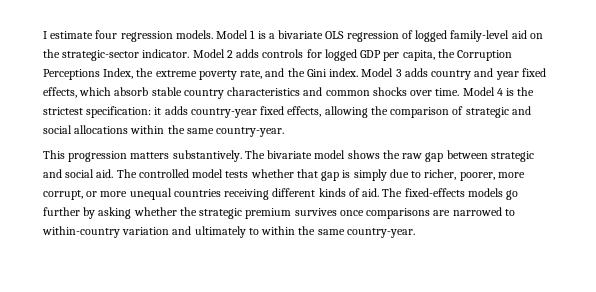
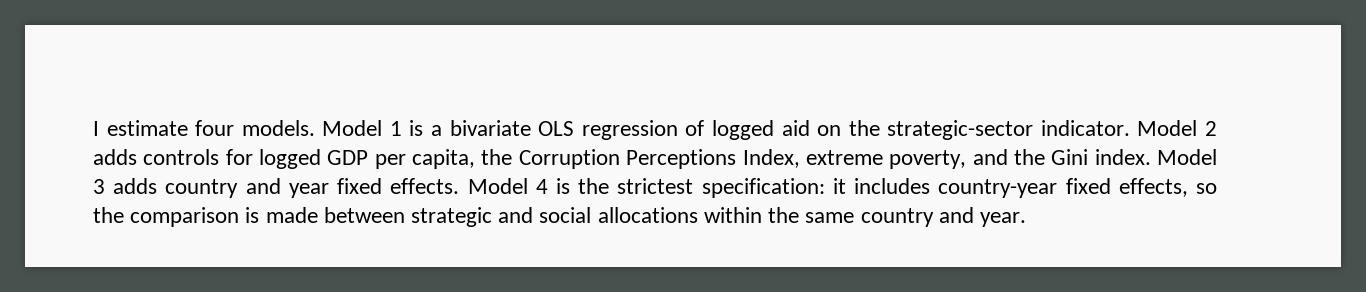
[120,31,173,42] regression -> (235, 128) none
[450,30,510,42] family-level -> (774, 130) none
[136,68,263,80] the extreme poverty rate, -> [805,150,967,169] extreme poverty,
[43,87,460,99] effects, which absorb stable country characteristics and common shocks over time. -> [390,178,460,194] effects.
[164,106,188,115] adds -> [854,178,931,194] includes
[324,106,368,118] allowing -> [1195,183,1217,194] so
[452,106,464,115] of -> [245,207,405,223] is made between
[216,127,285,137] [43,150,534,162] [43,169,525,181] [43,188,519,200] [43,207,515,219] [42,226,415,238] country-year. // This progression matters substantively. The bivariate model shows the raw gap between strategic and social aid. The controlled model tests whether that gap is simply due to richer, poorer, more corrupt, or more unequal countries receiving different kinds of aid. The fixed-effects models go further by asking whether the strategic premium survives once comparisons are narrowed to within-country variation and ultimately to within the same country-year. -> [860,207,1026,227] country and year.

